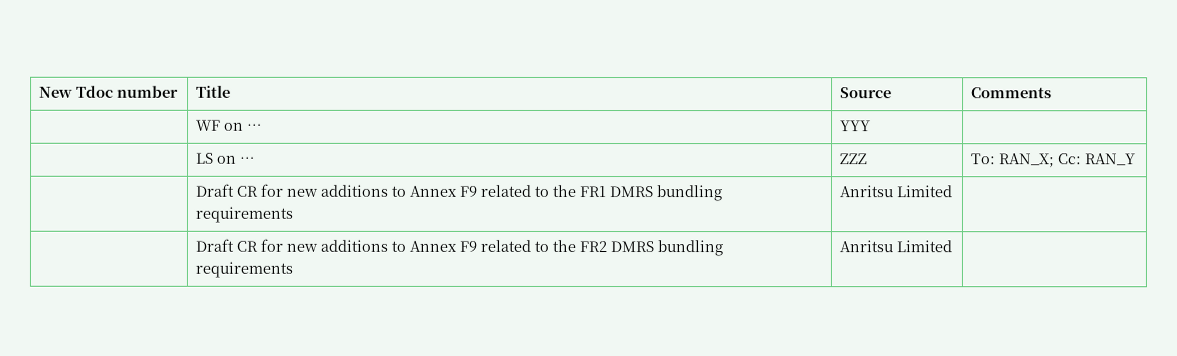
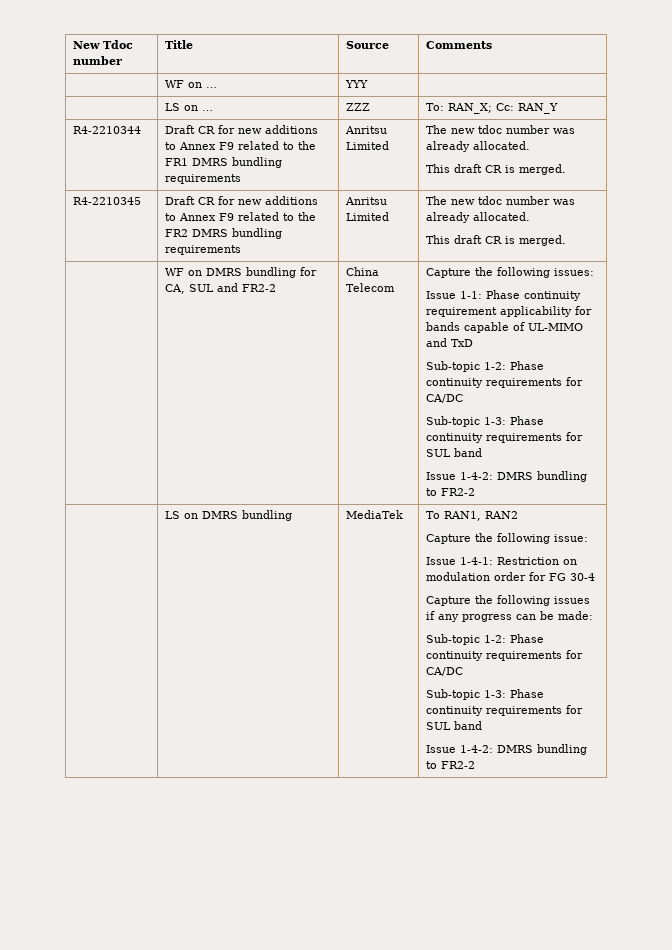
(1137, 159) none -> [72,126,141,134] R4-2210344
(953, 191) // -> [425,125,575,134] [425,141,530,152] [425,164,566,175] [72,197,141,205] The new tdoc number was already allocated. // This draft CR is merged. // R4-2210345
(953, 246) none -> [425,196,575,205] [425,212,530,223] [425,235,566,246] [164,267,317,278] [164,283,276,294] [345,267,379,276] [345,283,395,292] [425,267,594,278] [425,290,581,301] [425,306,592,317] [425,322,583,333] [425,338,473,347] [425,361,544,372] [425,377,583,388] [425,394,463,403] [425,416,544,427] [425,432,583,443] [425,448,482,457] [425,471,587,482] [425,488,475,496] [164,510,292,521] [345,510,403,519] [425,511,518,521] [425,533,588,544] [425,557,577,565] [425,572,595,581] [425,595,590,606] [425,611,593,622] [425,634,544,645] [425,650,583,661] [425,667,463,676] [425,689,544,700] [425,705,583,716] [425,721,482,730] [425,744,587,755] [425,761,475,769] The new tdoc number was already allocated. // This draft CR is merged. // | WF on DMRS bundling for CA, SUL and FR2-2 | China Telecom | Capture the following issues: // Issue 1-1: Phase continuity requirement applicability for bands capable of UL-MIMO and TxD // Sub-topic 1-2: Phase continuity requirements for CA/DC // Sub-topic 1-3: Phase continuity requirements for SUL band // Issue 1-4-2: DMRS bundling to FR2-2 // | LS on DMRS bundling | MediaTek | To RAN1, RAN2 // Capture the following issue: // Issue 1-4-1: Restriction on modulation order for FG 30-4 // Capture the following issues if any progress can be made: // Sub-topic 1-2: Phase continuity requirements for CA/DC // Sub-topic 1-3: Phase continuity requirements for SUL band // Issue 1-4-2: DMRS bundling to FR2-2

